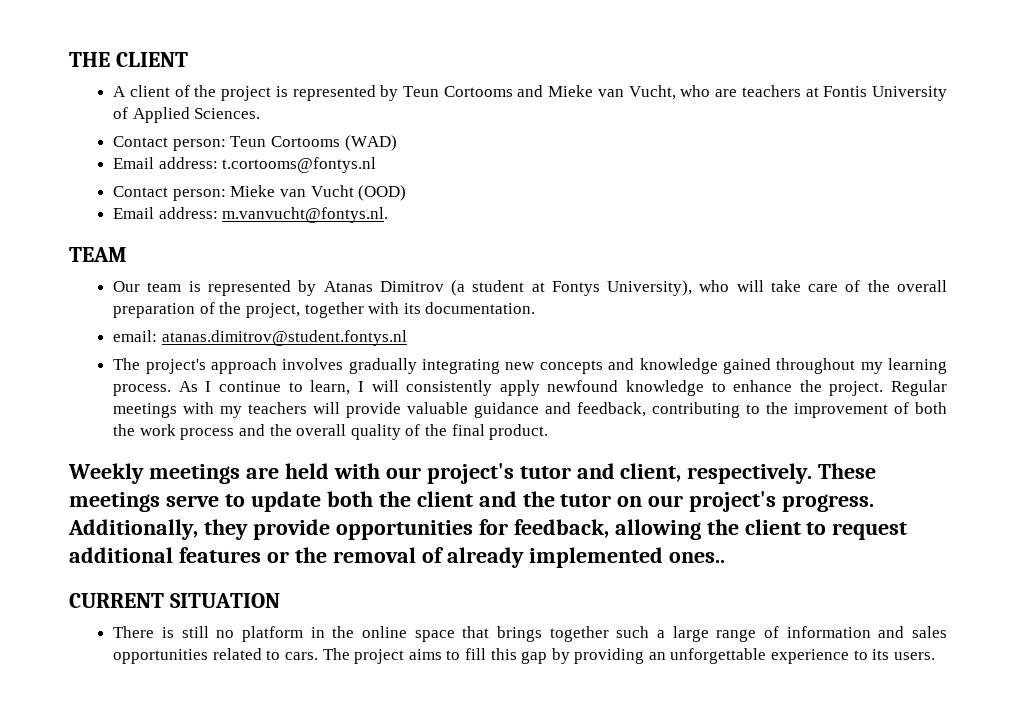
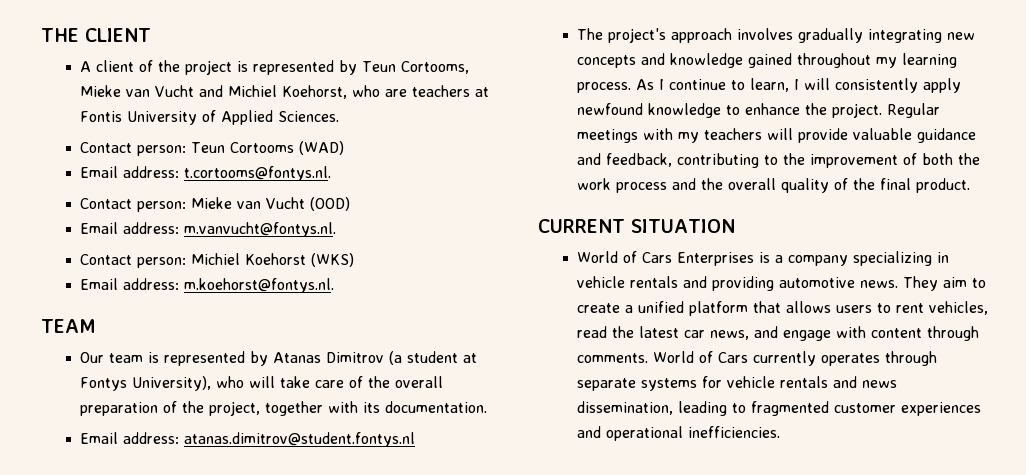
[443,85,676,100] Cortooms and Mieke van Vucht, -> [401,61,470,74] [80,85,348,99] Cortooms, Mieke van Vucht and Michiel Koehorst,
[222,157,377,173] t.cortooms@fontys.nl -> [184,166,332,181] t.cortooms@fontys.nl.
(389, 215) none -> [80,253,355,268] [80,278,335,293] // Contact person: Michiel Koehorst (WKS) // Email address: m.koehorst@fontys.nl.
[113,330,158,342] email: -> [80,432,180,444] Email address:
[68,463,877,484] [69,491,875,512] [68,519,908,540] [69,547,725,568] [69,593,280,608] [113,626,947,642] [113,648,935,664] Weekly meetings are held with our project's tutor and client, respectively. These meetings serve to update both the client and the tutor on our project's progress. Additionally, they provide opportunities for feedback, allowing the client to request additional features or the removal of already implemented ones.. // CURRENT SITUATION // There is still no platform in the online space that brings together such a large range of information and sales opportunities related to cars. The project aims to fill this gap by providing an unforgettable experience to its users. -> [538,219,735,233] [577,251,950,266] [577,276,987,291] [577,301,989,316] [577,326,980,341] [577,351,938,366] [577,376,898,391] [577,401,982,416] [577,426,781,441] CURRENT SITUATION // World of Cars Enterprises is a company specializing in vehicle rentals and providing automotive news. They aim to create a unified platform that allows users to rent vehicles, read the latest car news, and engage with content through comments. World of Cars currently operates through separate systems for vehicle rentals and news dissemination, leading to fragmented customer experiences and operational inefficiencies.

